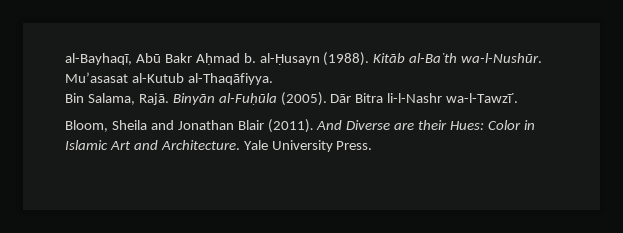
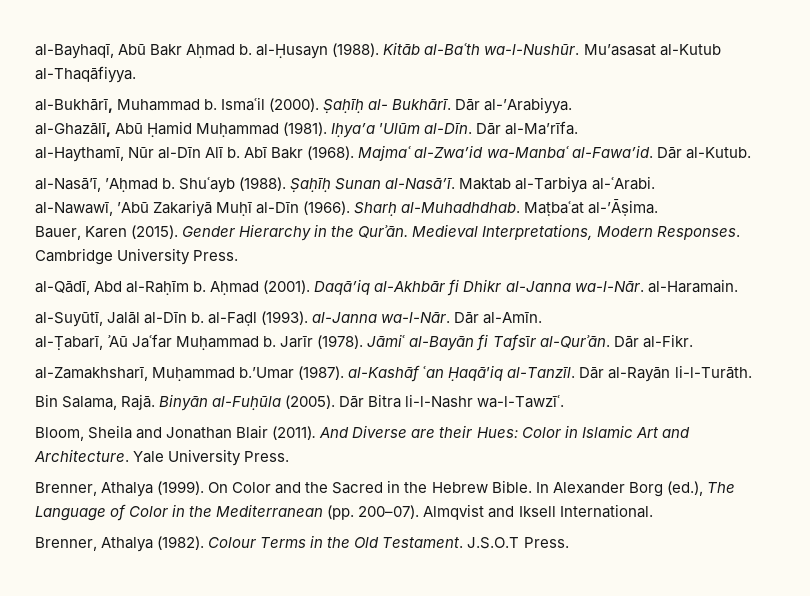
(273, 79) none -> [35,97,573,114] [35,121,579,138] [35,145,751,162] [35,176,655,193] [35,199,659,217] [35,224,740,241] [35,248,239,265] [35,279,738,296] [35,311,543,327] [35,334,693,351] [35,365,752,382] // al-Bukhārī, Muhammad b. Isma῾il (2000). Ṣaḥīḥ al- Bukhārī. Dār al-’Arabiyya. // al-Ghazālī, Abū Ḥamid Muḥammad (1981). Iḥya’a ’Ulūm al-Dīn. Dār al-Ma’rīfa. // al-Haythamī, Nūr al-Dīn Alī b. Abī Bakr (1968). Majma῾ al-Zwa’id wa-Manba῾ al-Fawa’id. Dār al-Kutub. // al-Nasā’ī, ʼAḥmad b. Shu῾ayb (1988). Ṣaḥīḥ Sunan al-Nasā’ī. Maktab al-Tarbiya al-῾Arabi. // al-Nawawī, ʼAbū Zakariyā Muḥī al-Dīn (1966). Sharḥ al-Muhadhdhab. Maṭba῾at al-’Āṣima. // Bauer, Karen (2015). Gender Hierarchy in the Qurʾān. Medieval Interpretations, Modern Responses. Cambridge University Press. // al-Qādī, Abd al-Raḥīm b. Aḥmad (2001). Daqā’iq al-Akhbār fi Dhikr al-Janna wa-l-Nār. al-Haramain. // al-Suyūtī, Jalāl al-Dīn b. al-Faḍl (1993). al-Janna wa-l-Nār. Dār al-Amīn. // al-Ṭabarī, ʾAū Ja῾far Muḥammad b. Jarīr (1978). Jāmi῾ al-Bayān fi Tafsīr al-Qurʾān. Dār al-Fikr. // al-Zamakhsharī, Muḥammad b.’Umar (1987). al-Kashāf ῾an Ḥaqāʼiq al-Tanzīl. Dār al-Rayān li-l-Turāth.
(373, 145) none -> [35,480,735,497] [35,504,653,521] [35,535,569,552] // Brenner, Athalya (1999). On Color and the Sacred in the Hebrew Bible. In Alexander Borg (ed.), The Language of Color in the Mediterranean (pp. 200–07). Almqvist and Iksell International. // Brenner, Athalya (1982). Colour Terms in the Old Testament. J.S.O.T Press.

